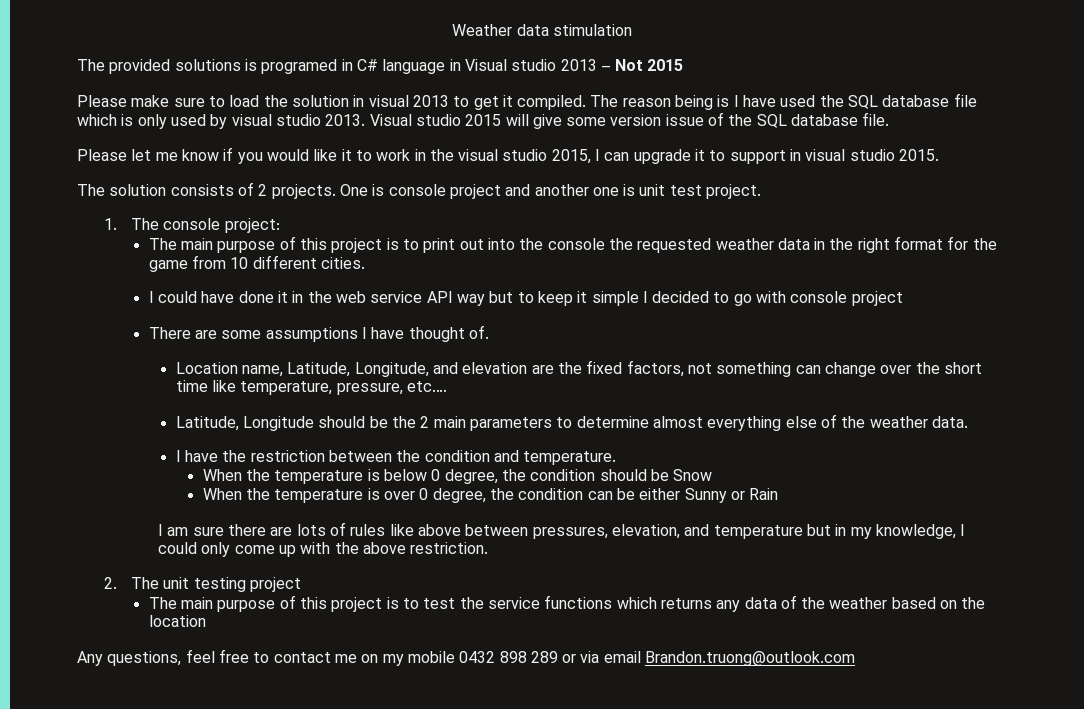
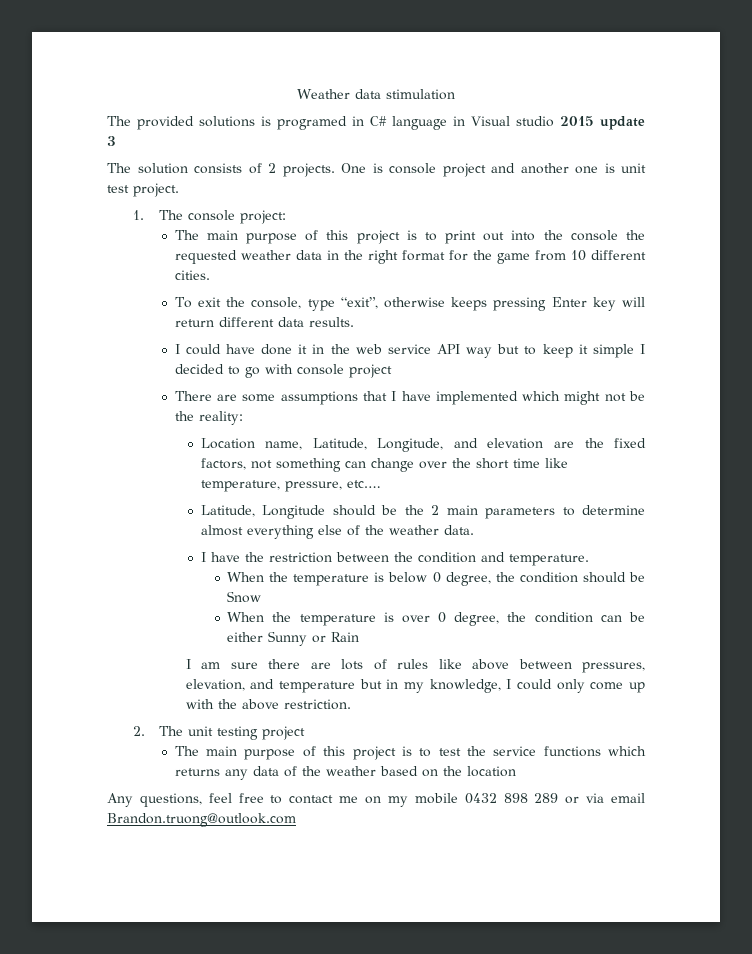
[560,59,684,71] [77,93,977,110] [77,112,890,129] [77,147,940,164] 2013 – Not 2015 // Please make sure to load the solution in visual 2013 to get it compiled. The reason being is I have used the SQL database file which is only used by visual studio 2013. Visual studio 2015 will give some version issue of the SQL database file. // Please let me know if you would like it to work in the visual studio 2015, I can upgrade it to support in visual studio 2015. -> [560,116,645,130] [107,136,116,146] 2015 update 3
(365, 263) none -> [174,297,645,311] [174,317,354,327] // To exit the console, type “exit”, otherwise keeps pressing Enter key will return different data results.
[361,325,489,342] I have thought of. -> [362,391,646,405] [174,411,243,425] that I have implemented which might not be the reality:

